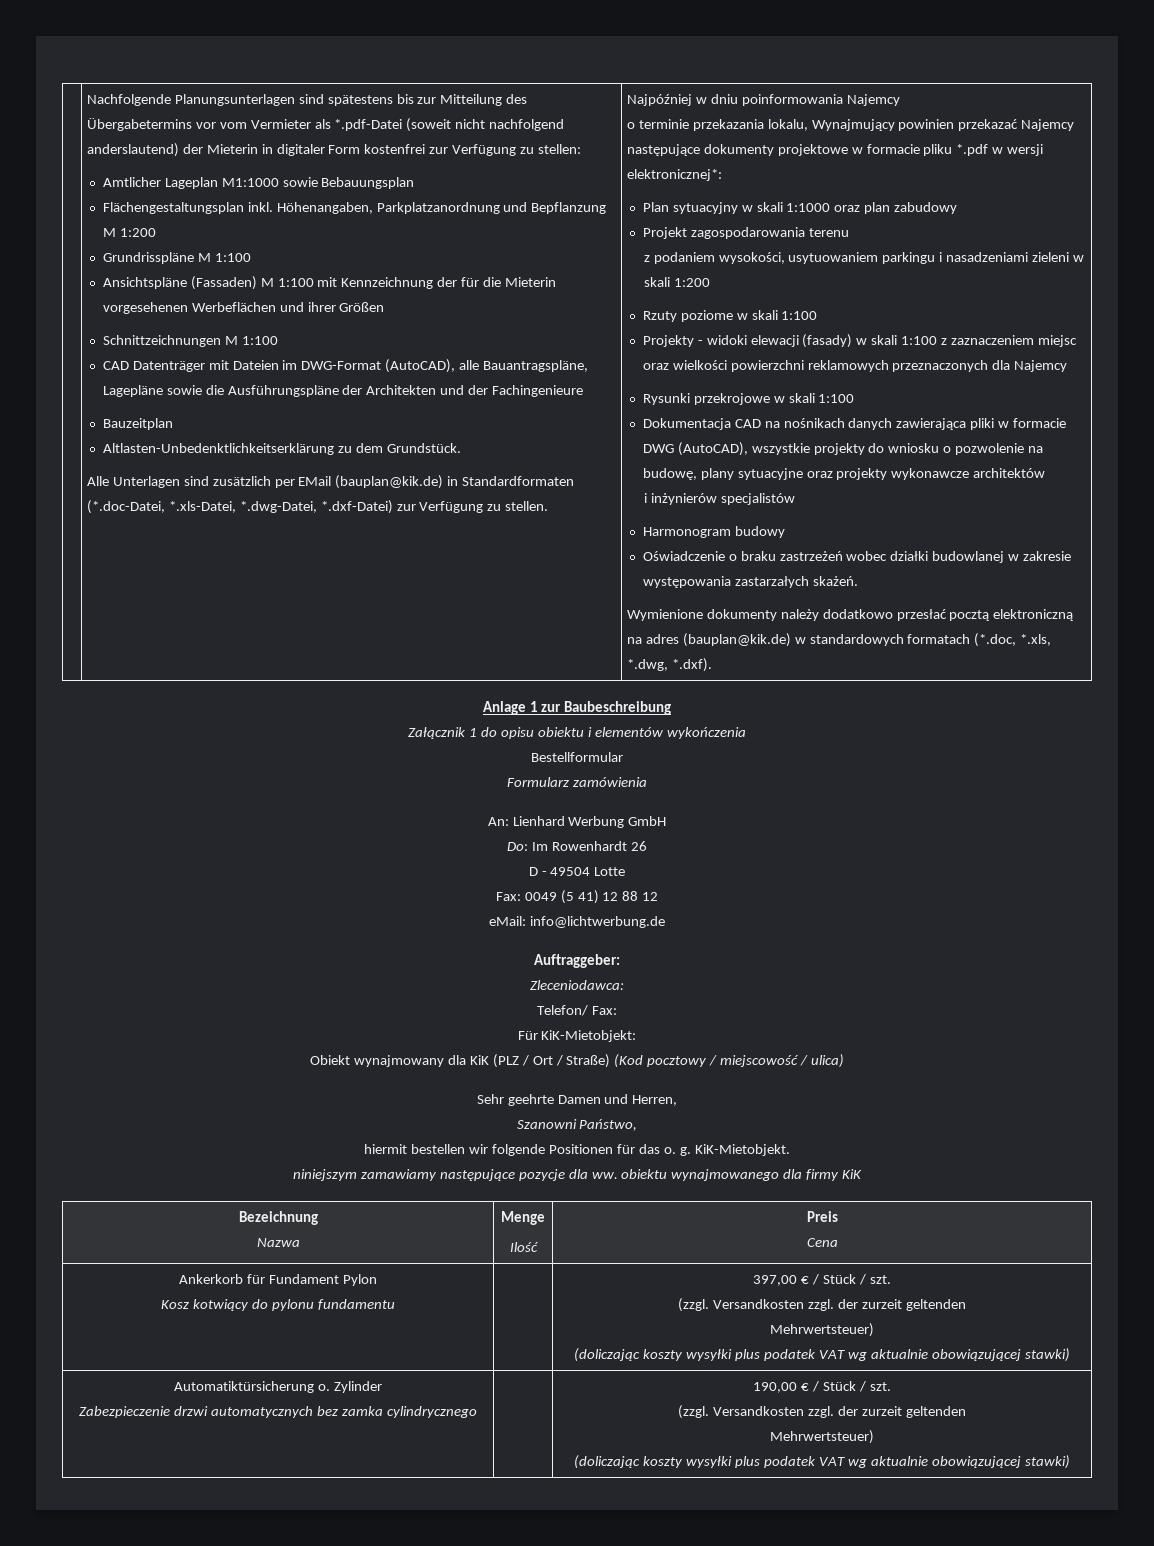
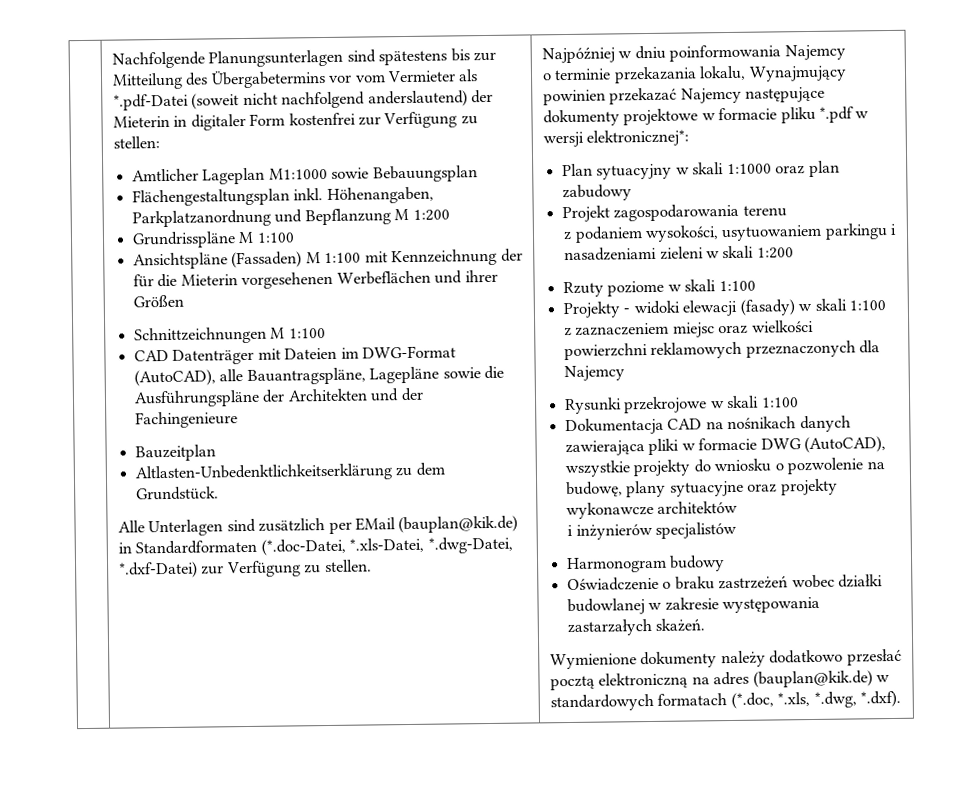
[482,701,672,715] [408,727,746,739] [531,752,623,762] [507,777,647,787] [487,816,667,828] [507,841,647,851] [528,867,626,876] [495,890,659,904] [489,916,665,928] [534,954,620,968] [530,980,624,990] [537,1005,617,1016] [517,1030,637,1042] [310,1054,844,1068] [476,1094,678,1106] [516,1119,638,1131] [364,1144,790,1156] [292,1169,863,1181] [238,1211,318,1225] [256,1238,300,1247] [501,1211,545,1225] [509,1242,538,1252] [806,1211,838,1222] [806,1238,838,1247] [179,1274,377,1286] [161,1299,395,1311] [753,1274,891,1286] [678,1298,966,1312] [770,1323,874,1337] [574,1348,1070,1362] [174,1381,382,1393] [79,1406,477,1418] [753,1381,891,1393] [678,1405,966,1419] [770,1430,874,1444] [574,1455,1070,1469] // Anlage 1 zur Baubeschreibung // Załącznik 1 do opisu obiektu i elementów wykończenia // Bestellformular // Formularz zamówienia // An: Lienhard Werbung GmbH // Do: Im Rowenhardt 26 // D - 49504 Lotte // Fax: 0049 (5 41) 12 88 12 // eMail: info@lichtwerbung.de // Auftraggeber: // Zleceniodawca: // Telefon/ Fax: // Für KiK-Mietobjekt: // Obiekt wynajmowany dla KiK (PLZ / Ort / Straße) (Kod pocztowy / miejscowość / ulica) // Sehr geehrte Damen und Herren, // Szanowni Państwo, // hiermit bestellen wir folgende Positionen für das o. g. KiK-Mietobjekt. // niniejszym zamawiamy następujące pozycje dla ww. obiektu wynajmowanego dla firmy KiK // Bezeichnung // Nazwa | Menge // Ilość | Preis // Cena // Ankerkorb für Fundament Pylon // Kosz kotwiący do pylonu fundamentu | | 397,00 € / Stück / szt. // (zzgl. Versandkosten zzgl. der zurzeit geltenden // Mehrwertsteuer) // (doliczając koszty wysyłki plus podatek VAT wg aktualnie obowiązującej stawki) // Automatiktürsicherung o. Zylinder // Zabezpieczenie drzwi automatycznych bez zamka cylindrycznego | | 190,00 € / Stück / szt. // (zzgl. Versandkosten zzgl. der zurzeit geltenden // Mehrwertsteuer) // (doliczając koszty wysyłki plus podatek VAT wg aktualnie obowiązującej stawki) -> (901, 699) none

